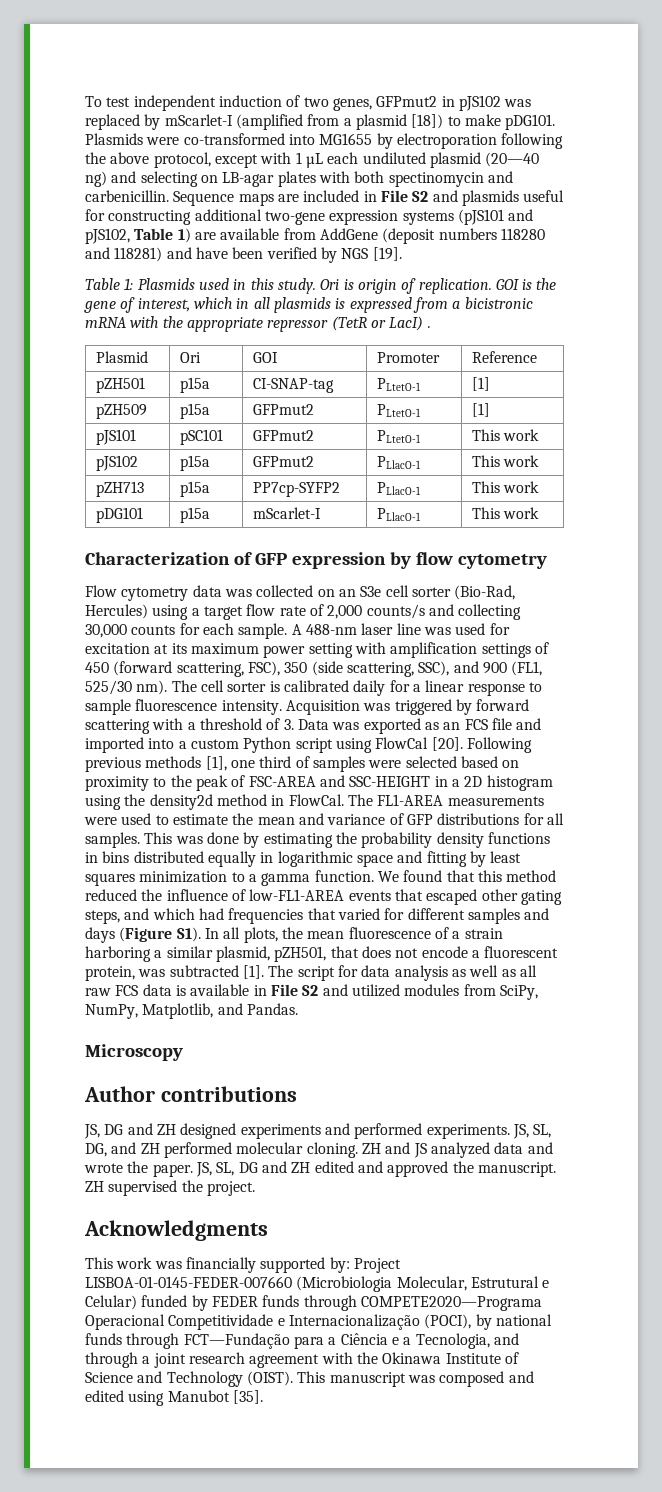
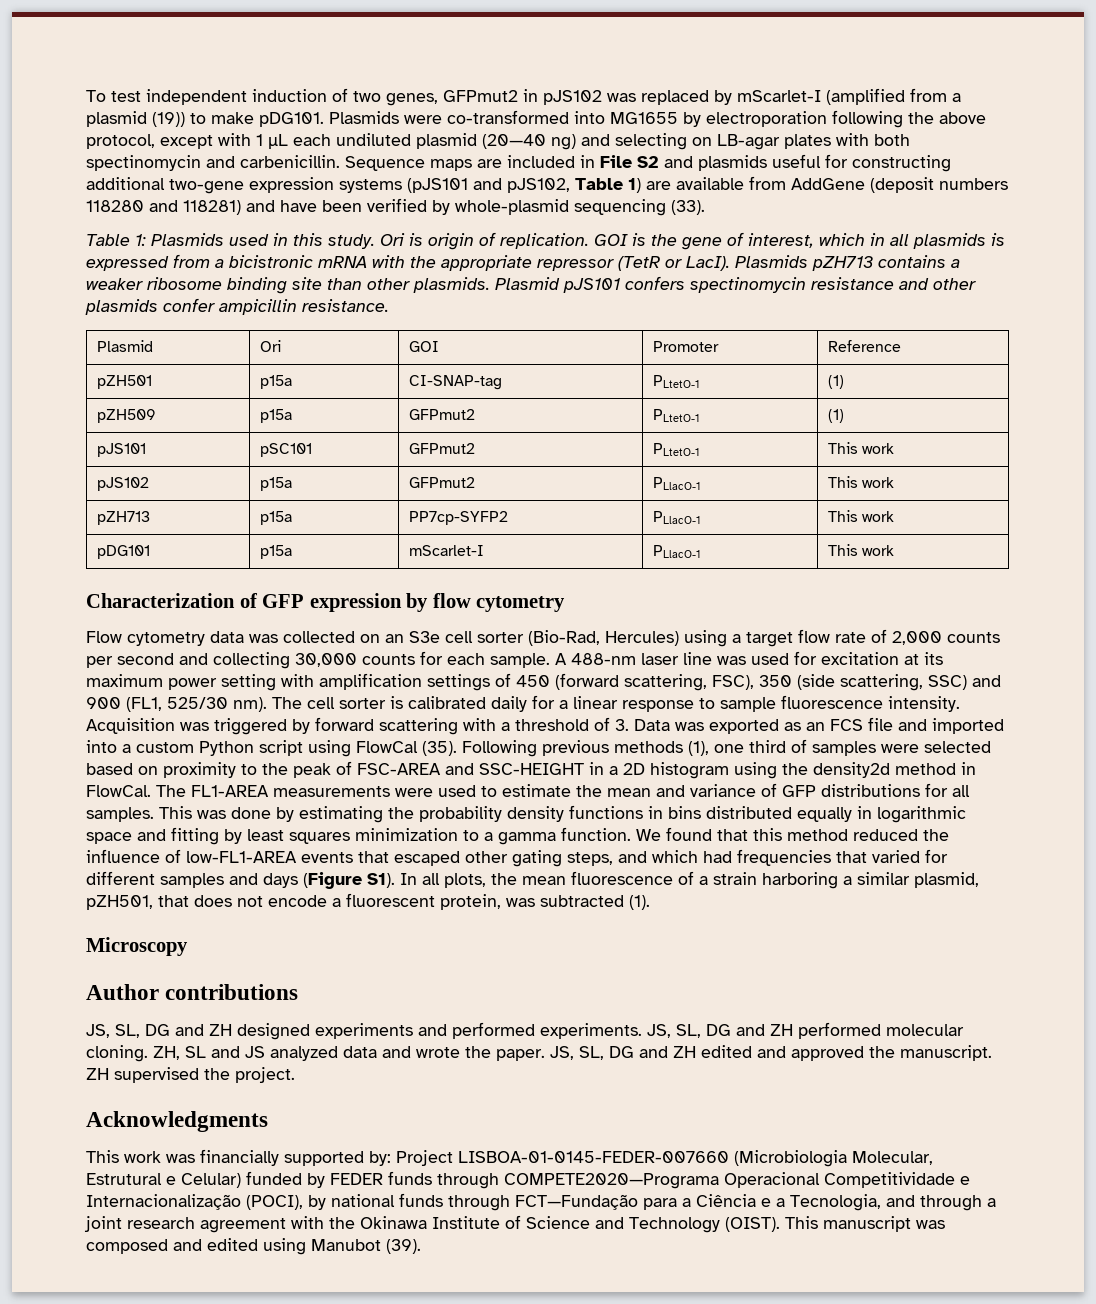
[411,114,444,129] [18]) -> [152,112,185,127] (19))
[341,247,402,261] NGS [19]. -> [455,199,705,216] whole-plasmid sequencing (33).
[389,316,431,331] LacI) . -> [686,255,960,271] [86,276,976,294] [85,298,389,315] LacI). Plasmids pZH713 contains a weaker ribosome binding site than other plasmids. Plasmid pJS101 confers spectinomycin resistance and other plasmids confer ampicillin resistance.
[471,377,490,391] [1] -> [827,375,844,389] (1)
[471,403,490,417] [1] -> [827,409,844,423] (1)
[366,604,425,619] counts/s -> [947,632,1000,643] [86,653,174,668] counts per second
[418,661,450,676] SSC), -> [928,675,967,690] SSC)
[431,737,463,751] [20]. -> [422,741,457,756] (35).
[205,756,227,771] [1], -> [688,741,709,756] (1),
[242,965,537,981] [85,984,538,1000] [85,1003,298,1019] [1]. The script for data analysis as well as all raw FCS data is available in File S2 and utilized modules from SciPy, NumPy, Matplotlib, and Pandas. -> [629,895,650,910] (1).
(100, 1131) none -> [115,1024,140,1038] SL,
[85,1143,107,1157] DG, -> [706,1024,731,1036] DG
[361,1143,381,1154] ZH -> [153,1046,206,1060] ZH, SL
[232,1390,263,1404] [35]. -> [386,1239,421,1254] (39).

